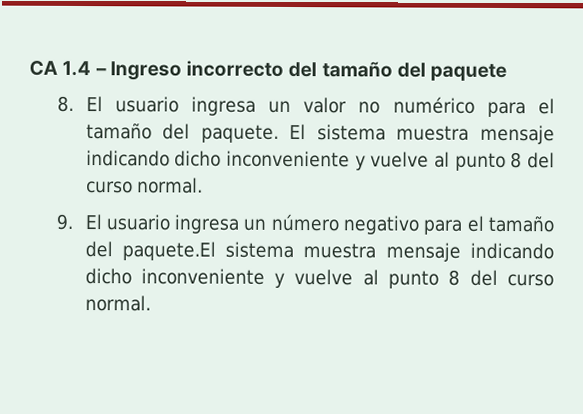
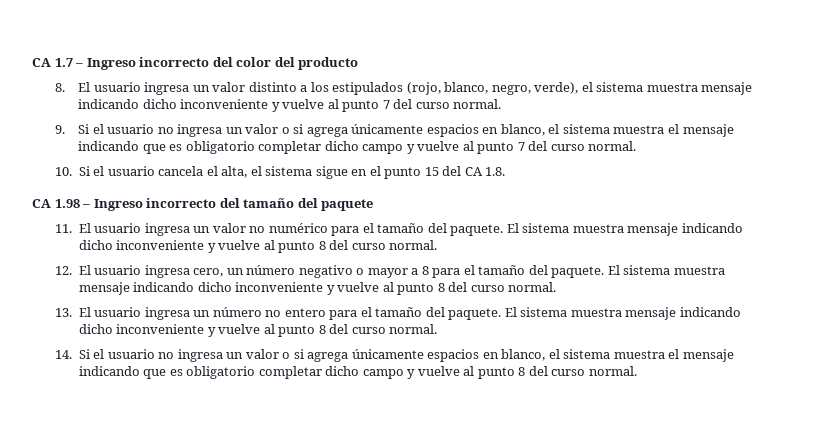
[29,60,92,77] CA 1.4 -> [32,57,359,70] [55,82,753,95] [78,99,502,112] [55,124,734,137] [78,141,637,154] [55,166,506,179] [32,199,80,208] CA 1.7 – Ingreso incorrecto del color del producto // 8. El usuario ingresa un valor distinto a los estipulados (rojo, blanco, negro, verde), el sistema muestra mensaje indicando dicho inconveniente y vuelve al punto 7 del curso normal. // 9. Si el usuario no ingresa un valor o si agrega únicamente espacios en blanco, el sistema muestra el mensaje indicando que es obligatorio completar dicho campo y vuelve al punto 7 del curso normal. // 10. Si el usuario cancela el alta, el sistema sigue en el punto 15 del CA 1.8. // CA 1.98
[57,95,75,112] 8. -> [55,224,73,233] 11.
[56,213,240,234] 9. El usuario ingresa -> [55,265,224,278] 12. El usuario ingresa cero,
[423,215,555,235] [84,241,216,261] para el tamaño del paquete.El -> [356,265,620,278] o mayor a 8 para el tamaño del paquete. El
(151, 303) none -> [55,307,741,320] [78,324,438,337] [55,349,734,362] [78,366,637,379] // 13. El usuario ingresa un número no entero para el tamaño del paquete. El sistema muestra mensaje indicando dicho inconveniente y vuelve al punto 8 del curso normal. // 14. Si el usuario no ingresa un valor o si agrega únicamente espacios en blanco, el sistema muestra el mensaje indicando que es obligatorio completar dicho campo y vuelve al punto 8 del curso normal.

